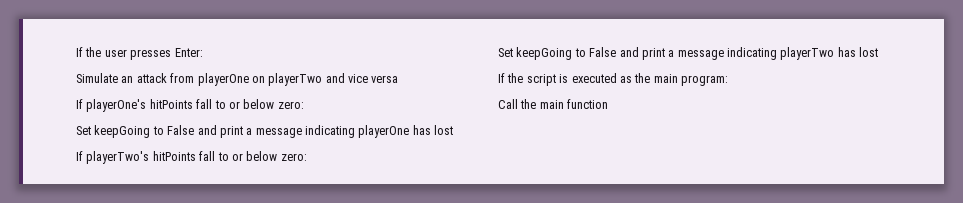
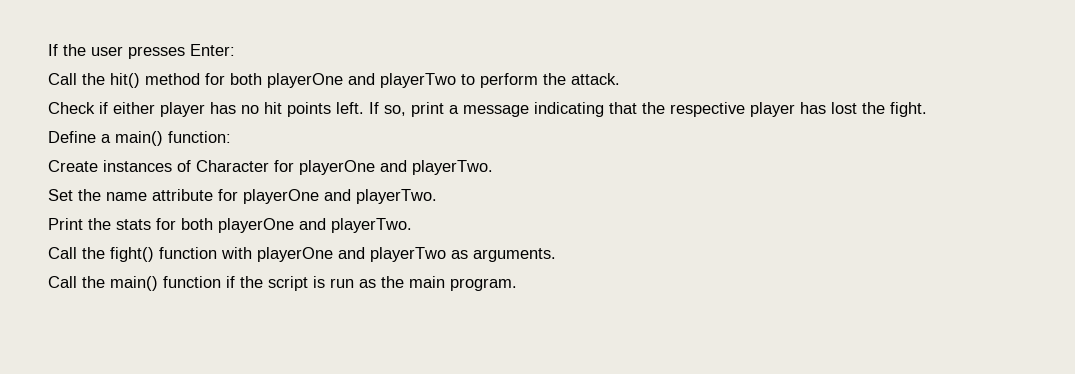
[76,73,399,86] [76,99,304,112] [76,125,454,138] [76,151,307,164] [498,47,879,60] [498,73,505,83] Simulate an attack from playerOne on playerTwo and vice versa // If playerOne's hitPoints fall to or below zero: // Set keepGoing to False and print a message indicating playerOne has lost // If playerTwo's hitPoints fall to or below zero: // Set keepGoing to False and print a message indicating playerTwo has lost // If -> [48,73,620,88] [48,102,927,117] [48,131,231,146] [48,160,493,175] [48,189,437,204] [48,218,412,233] [48,247,556,262] [48,276,235,291] Call the hit() method for both playerOne and playerTwo to perform the attack. // Check if either player has no hit points left. If so, print a message indicating that the respective player has lost the fight. // Define a main() function: // Create instances of Character for playerOne and playerTwo. // Set the name attribute for playerOne and playerTwo. // Print the stats for both playerOne and playerTwo. // Call the fight() function with playerOne and playerTwo as arguments. // Call the main() function if
[571,73,617,83] executed -> [330,278,354,288] run
[681,75,728,86] [498,99,609,109] program: // Call the main function -> [450,278,517,291] program.

